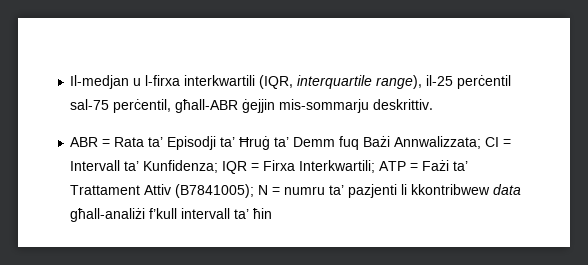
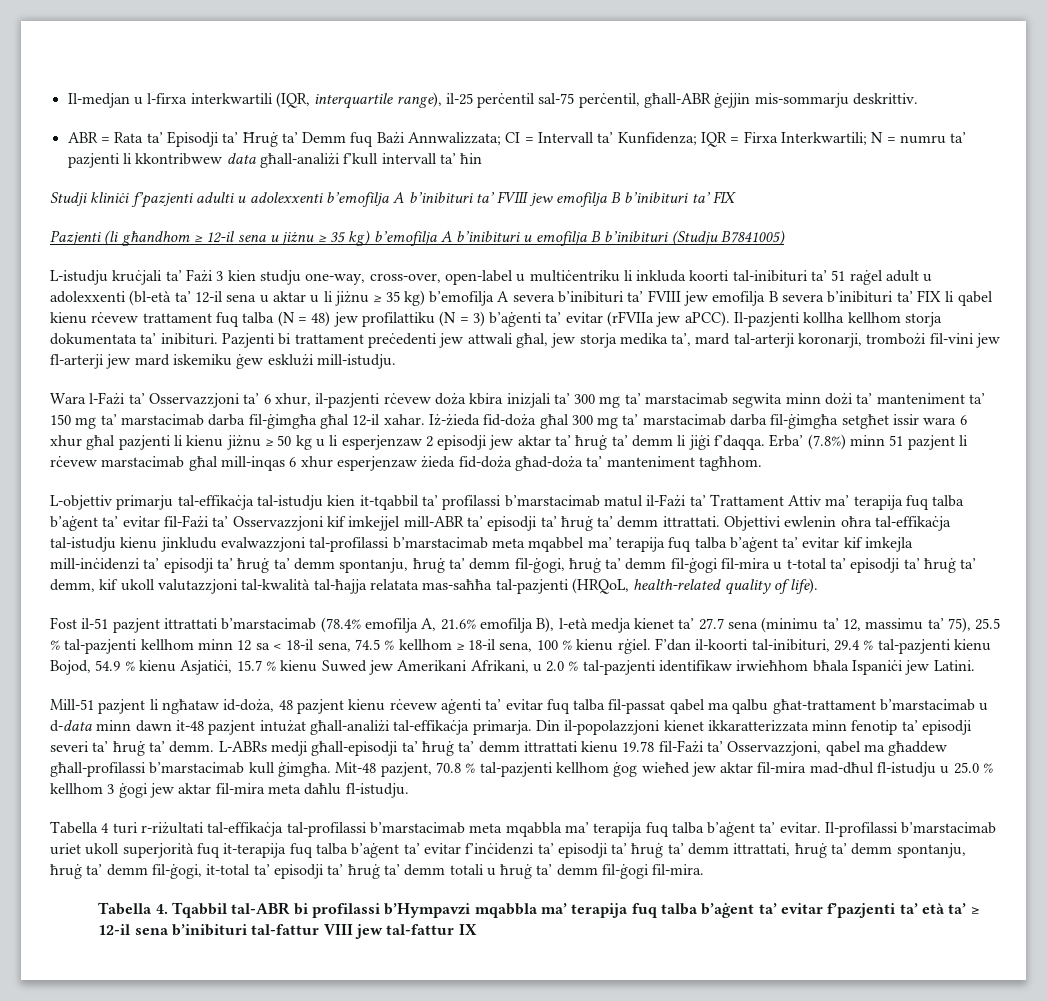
[379,160,469,171] [70,184,255,198] ATP = Fażi ta’ Trattament Attiv (B7841005); -> (868, 138) none
(273, 213) none -> [50,191,737,208] [50,230,786,246] [50,269,933,285] [50,290,993,306] [50,311,943,327] [50,333,1001,348] [50,354,396,369] [50,392,986,408] [50,414,967,429] [50,434,968,450] [50,456,762,471] [50,494,965,510] [50,515,952,531] [50,537,914,552] [50,558,977,573] [50,578,819,595] [50,617,1001,633] [50,638,992,654] [50,660,975,675] [50,699,989,714] [50,720,973,735] [50,740,948,756] [50,762,994,777] [50,783,409,798] [50,821,997,837] [50,843,966,858] [50,864,705,879] [98,902,979,918] [98,924,477,939] // Studji kliniċi f’pazjenti adulti u adolexxenti b’emofilja A b’inibituri ta’ FVIII jew emofilja B b’inibituri ta’ FIX // Pazjenti (li għandhom ≥ 12-il sena u jiżnu ≥ 35 kg) b’emofilja A b’inibituri u emofilja B b’inibituri (Studju B7841005) // L-istudju kruċjali ta’ Fażi 3 kien studju one-way, cross-over, open-label u multiċentriku li inkluda koorti tal-inibituri ta’ 51 raġel adult u adolexxenti (bl-età ta’ 12-il sena u aktar u li jiżnu ≥ 35 kg) b’emofilja A severa b’inibituri ta’ FVIII jew emofilja B severa b’inibituri ta’ FIX li qabel kienu rċevew trattament fuq talba (N = 48) jew profilattiku (N = 3) b’aġenti ta’ evitar (rFVIIa jew aPCC). Il-pazjenti kollha kellhom storja dokumentata ta’ inibituri. Pazjenti bi trattament preċedenti jew attwali għal, jew storja medika ta’, mard tal-arterji koronarji, trombożi fil-vini jew fl-arterji jew mard iskemiku ġew esklużi mill-istudju. // Wara l-Fażi ta’ Osservazzjoni ta’ 6 xhur, il-pazjenti rċevew doża kbira inizjali ta’ 300 mg ta’ marstacimab segwita minn dożi ta’ manteniment ta’ 150 mg ta’ marstacimab darba fil-ġimgħa għal 12-il xahar. Iż-żieda fid-doża għal 300 mg ta’ marstacimab darba fil-ġimgħa setgħet issir wara 6 xhur għal pazjenti li kienu jiżnu ≥ 50 kg u li esperjenzaw 2 episodji jew aktar ta’ ħruġ ta’ demm li jiġi f’daqqa. Erba’ (7.8%) minn 51 pazjent li rċevew marstacimab għal mill-inqas 6 xhur esperjenzaw żieda fid-doża għad-doża ta’ manteniment tagħhom. // L-objettiv primarju tal-effikaċja tal-istudju kien it-tqabbil ta’ profilassi b’marstacimab matul il-Fażi ta’ Trattament Attiv ma’ terapija fuq talba b’aġent ta’ evitar fil-Fażi ta’ Osservazzjoni kif imkejjel mill-ABR ta’ episodji ta’ ħruġ ta’ demm ittrattati. Objettivi ewlenin oħra tal-effikaċja tal-istudju kienu jinkludu evalwazzjoni tal-profilassi b’marstacimab meta mqabbel ma’ terapija fuq talba b’aġent ta’ evitar kif imkejla mill-inċidenzi ta’ episodji ta’ ħruġ ta’ demm spontanju, ħruġ ta’ demm fil-ġogi, ħruġ ta’ demm fil-ġogi fil-mira u t-total ta’ episodji ta’ ħruġ ta’ demm, kif ukoll valutazzjoni tal-kwalità tal-ħajja relatata mas-saħħa tal-pazjenti (HRQoL, health-related quality of life). // Fost il-51 pazjent ittrattati b’marstacimab (78.4% emofilja A, 21.6% emofilja B), l-età medja kienet ta’ 27.7 sena (minimu ta’ 12, massimu ta’ 75), 25.5 % tal-pazjenti kellhom minn 12 sa < 18-il sena, 74.5 % kellhom ≥ 18-il sena, 100 % kienu rġiel. F’dan il-koorti tal-inibituri, 29.4 % tal-pazjenti kienu Bojod, 54.9 % kienu Asjatiċi, 15.7 % kienu Suwed jew Amerikani Afrikani, u 2.0 % tal-pazjenti identifikaw irwieħhom bħala Ispaniċi jew Latini. // Mill-51 pazjent li ngħataw id-doża, 48 pazjent kienu rċevew aġenti ta’ evitar fuq talba fil-passat qabel ma qalbu għat-trattament b’marstacimab u d-data minn dawn it-48 pazjent intużat għall-analiżi tal-effikaċja primarja. Din il-popolazzjoni kienet ikkaratterizzata minn fenotip ta’ episodji severi ta’ ħruġ ta’ demm. L-ABRs medji għall-episodji ta’ ħruġ ta’ demm ittrattati kienu 19.78 fil-Fażi ta’ Osservazzjoni, qabel ma għaddew għall-profilassi b’marstacimab kull ġimgħa. Mit-48 pazjent, 70.8 % tal-pazjenti kellhom ġog wieħed jew aktar fil-mira mad-dħul fl-istudju u 25.0 % kellhom 3 ġogi jew aktar fil-mira meta daħlu fl-istudju. // Tabella 4 turi r-riżultati tal-effikaċja tal-profilassi b’marstacimab meta mqabbla ma’ terapija fuq talba b’aġent ta’ evitar. Il-profilassi b’marstacimab uriet ukoll superjorità fuq it-terapija fuq talba b’aġent ta’ evitar f’inċidenzi ta’ episodji ta’ ħruġ ta’ demm ittrattati, ħruġ ta’ demm spontanju, ħruġ ta’ demm fil-ġogi, it-total ta’ episodji ta’ ħruġ ta’ demm totali u ħruġ ta’ demm fil-ġogi fil-mira. // Tabella 4. Tqabbil tal-ABR bi profilassi b’Hympavzi mqabbla ma’ terapija fuq talba b’aġent ta’ evitar f’pazjenti ta’ età ta’ ≥ 12-il sena b’inibituri tal-fattur VIII jew tal-fattur IX

